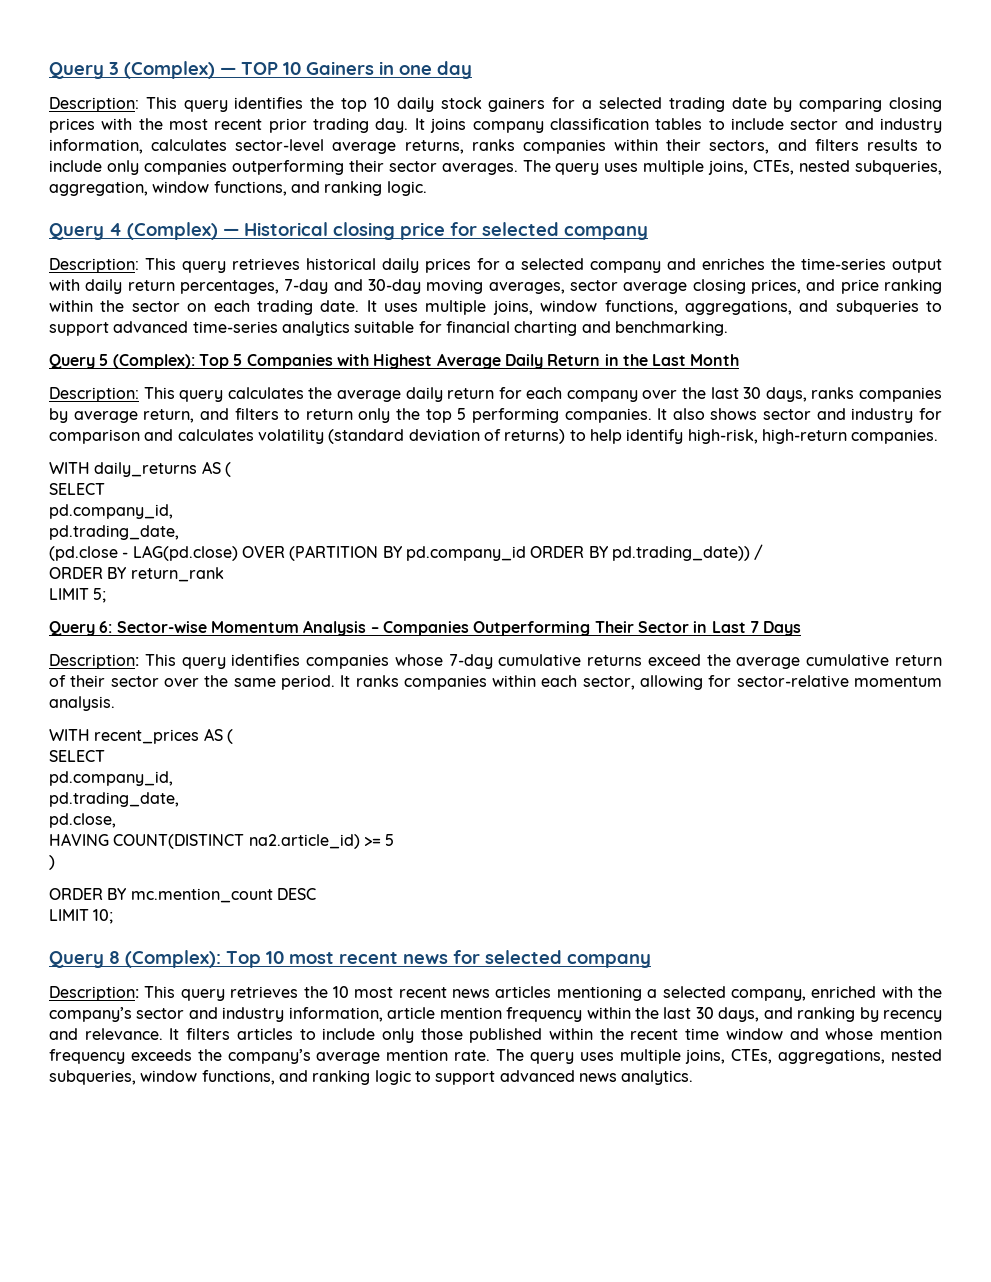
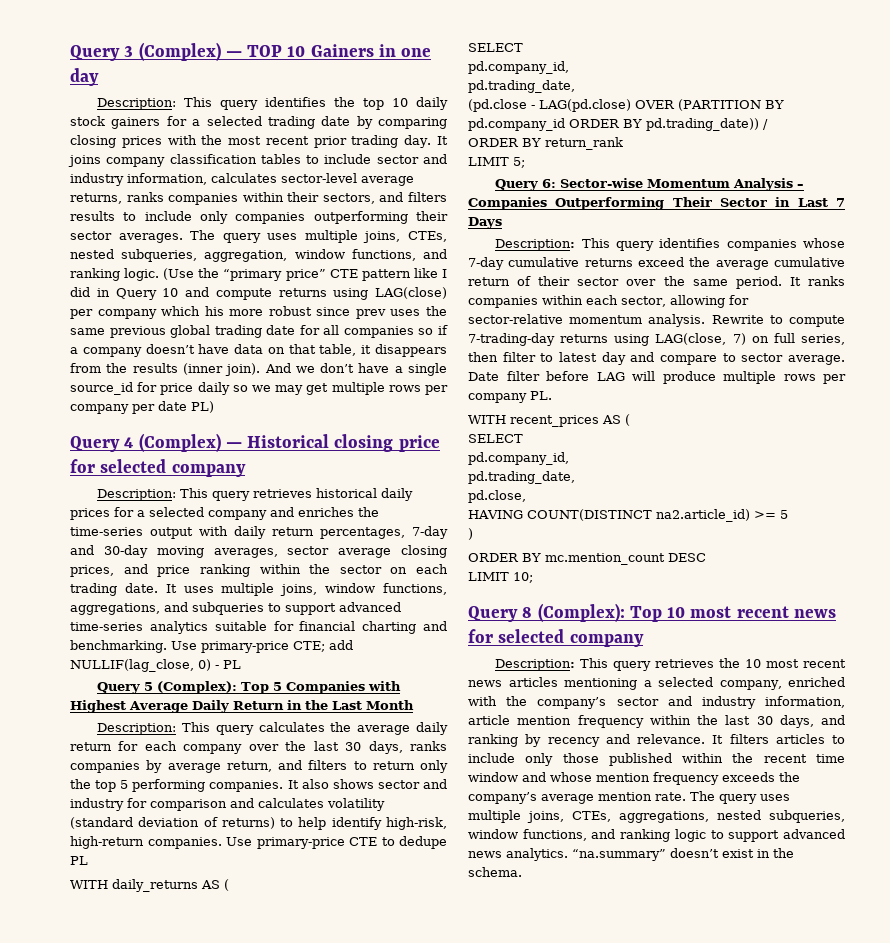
(427, 188) none -> [163,268,447,281] [70,287,447,300] [70,306,447,319] [70,325,448,338] [70,344,447,357] [70,363,448,376] [70,382,448,395] [70,401,214,414] (Use the “primary price” CTE pattern like I did in Query 10 and compute returns using LAG(close) per company which his more robust since prev uses the same previous global trading date for all companies so if a company doesn’t have data on that table, it disappears from the results (inner join). And we don’t have a single source_id for price daily so we may get multiple rows per company per date PL)
(728, 328) none -> [171,640,353,653] [70,659,241,672] Use primary-price CTE; add NULLIF(lag_close, 0) - PL
(939, 436) none -> [226,836,447,849] [70,856,88,865] Use primary-price CTE to dedupe PL
(115, 703) none -> [711,315,845,327] [468,333,846,346] [468,352,845,365] [468,371,846,384] [468,391,552,403] Rewrite to compute 7-trading-day returns using LAG(close, 7) on full series, then filter to latest day and compare to sector average. Date filter before LAG will produce multiple rows per company PL.
(694, 1077) none -> [572,848,794,861] [468,867,522,877] “na.summary” doesn’t exist in the schema.

